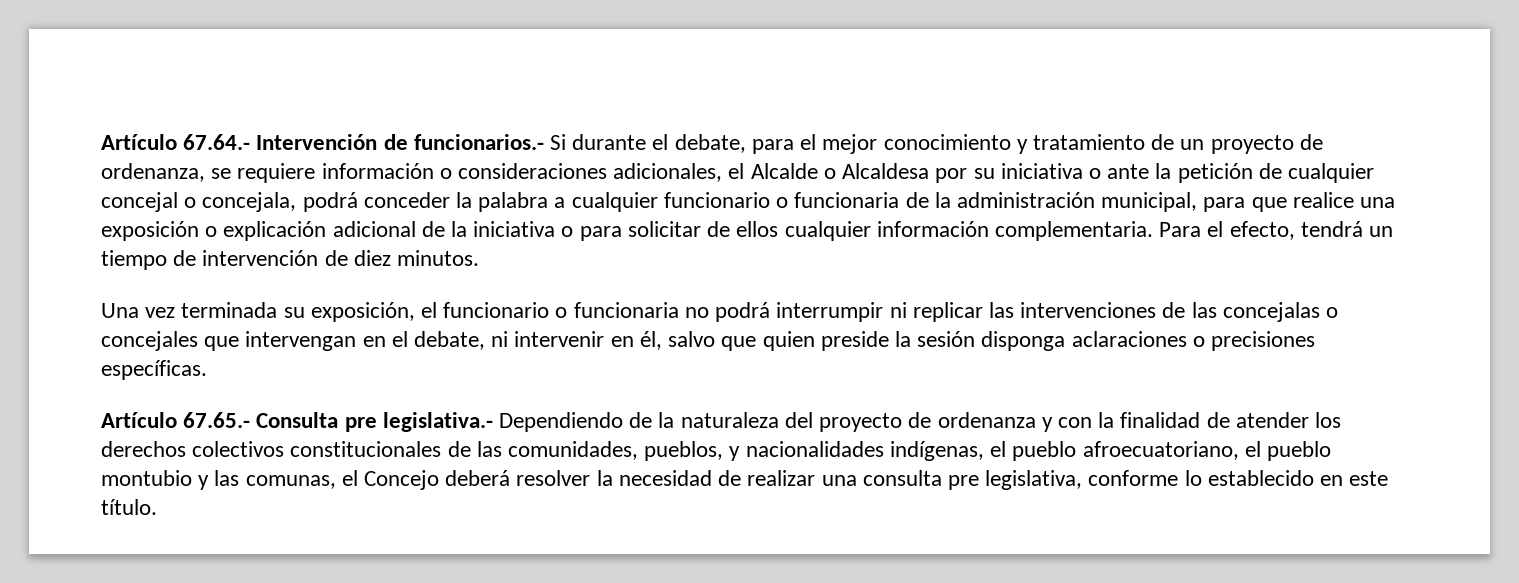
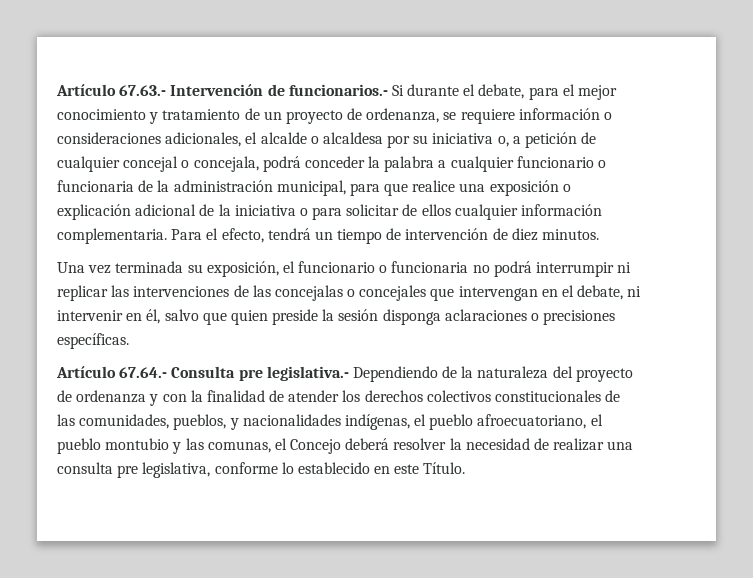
[101,134,251,150] Artículo 67.64.- -> [56,84,167,96] Artículo 67.63.-
[750,163,1172,183] Alcalde o Alcaldesa por su iniciativa o ante la -> [260,132,521,148] alcalde o alcaldesa por su iniciativa o, a
[183,412,251,428] 67.65.- -> [119,367,168,378] 67.64.-
[101,499,157,515] título. -> [423,462,466,474] Título.

